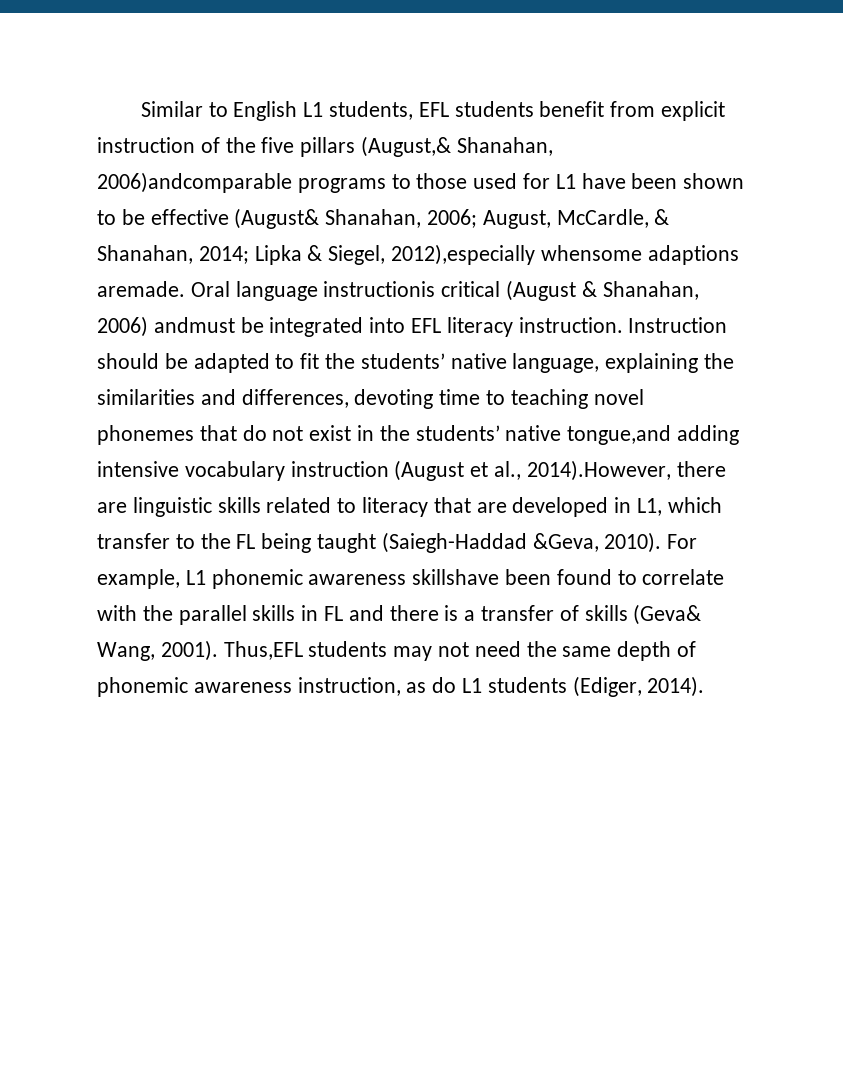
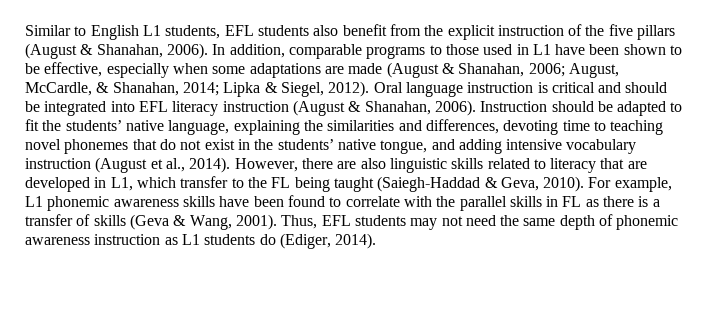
(534, 109) none -> [313,25,339,36] also
(656, 109) none -> [424,25,444,36] the
[361,136,553,157] [97,172,292,193] (August,& Shanahan, 2006)andcomparable -> [25,43,362,59] (August & Shanahan, 2006). In addition, comparable
[523,173,551,189] for -> [516,44,529,55] in
[150,208,320,229] effective (August& -> [44,62,455,78] effective, especially when some adaptations are made (August &
[391,244,739,265] [97,280,699,301] [97,316,235,337] 2012),especially whensome adaptions aremade. Oral language instructionis critical (August & Shanahan, 2006) andmust -> [328,81,668,97] 2012). Oral language instruction is critical and should
[518,317,623,333] instruction. -> [222,100,476,116] instruction (August & Shanahan, 2006).
[567,425,672,445] tongue,and -> [380,139,455,154] tongue, and
[526,460,671,481] 2014).However, -> [189,157,298,173] 2014). However,
(127, 507) none -> [360,158,386,169] also
[532,533,599,552] &Geva, -> [484,177,539,191] & Geva,
[412,569,500,585] skillshave -> [182,196,250,207] skills have
[348,605,384,621] and -> [585,199,599,207] as
[633,604,702,625] [97,640,303,661] (Geva& Wang, 2001). Thus,EFL -> [129,214,351,230] (Geva & Wang, 2001). Thus, EFL
[297,677,457,696] instruction, as do -> [94,234,178,245] instruction as
(567, 685) none -> [259,234,276,245] do

